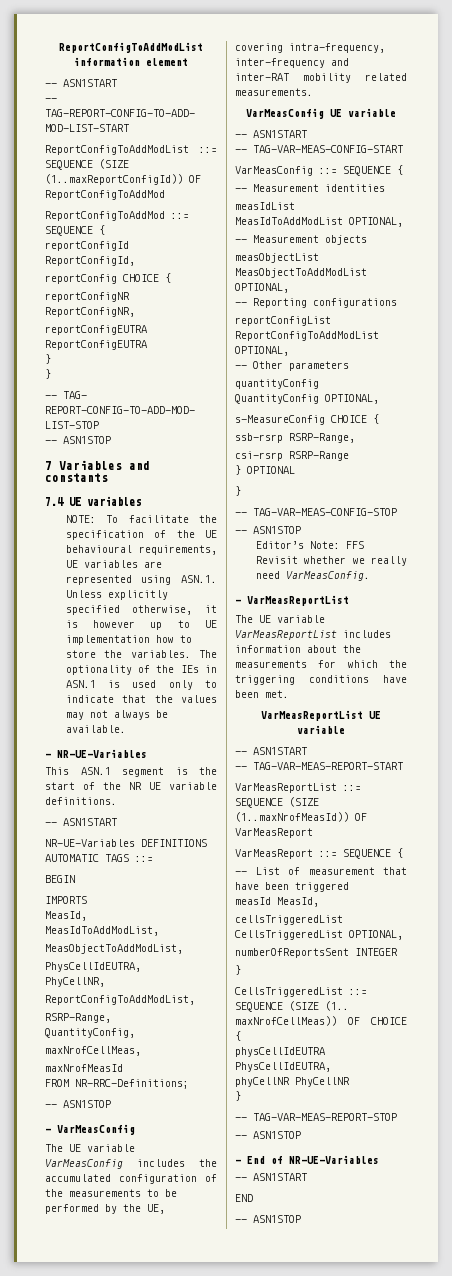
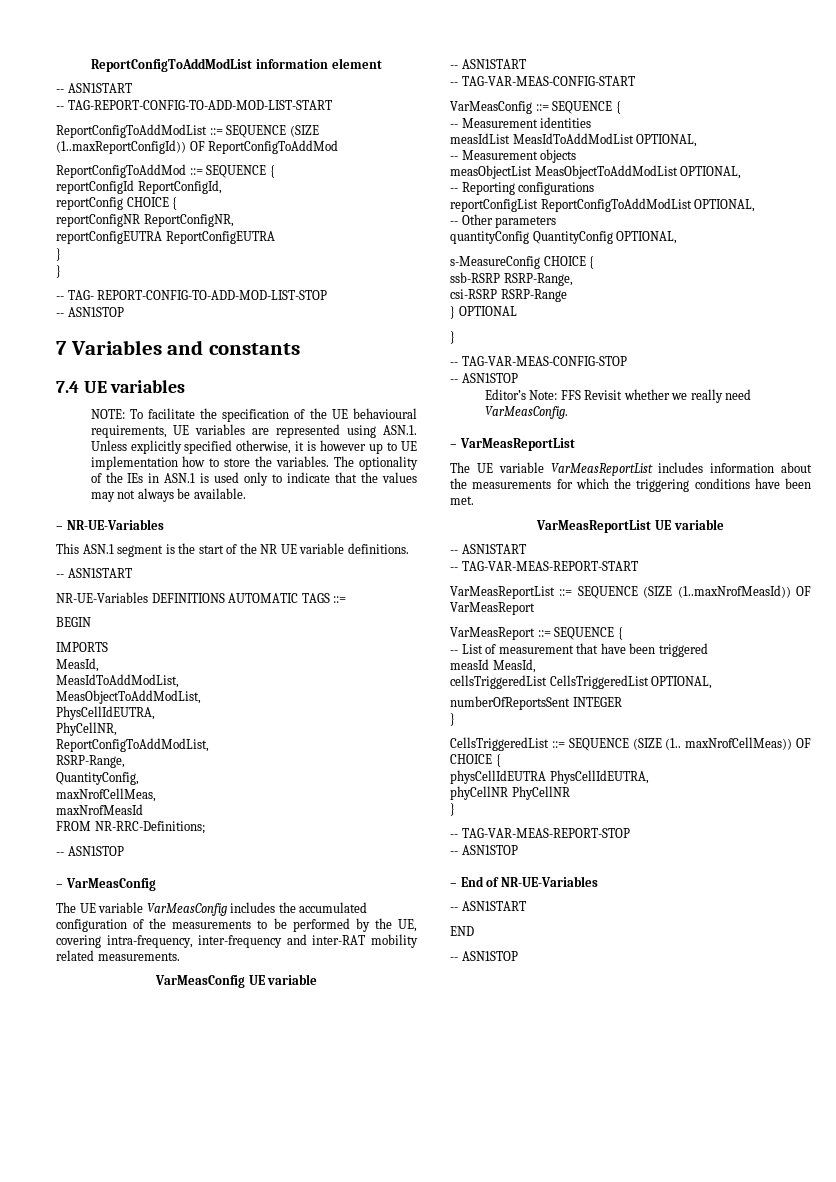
[235,433,355,443] [235,451,283,461] ssb-rsrp RSRP-Range, // csi-rsrp -> [450,272,573,286] [450,289,497,299] ssb-RSRP RSRP-Range, // csi-RSRP

